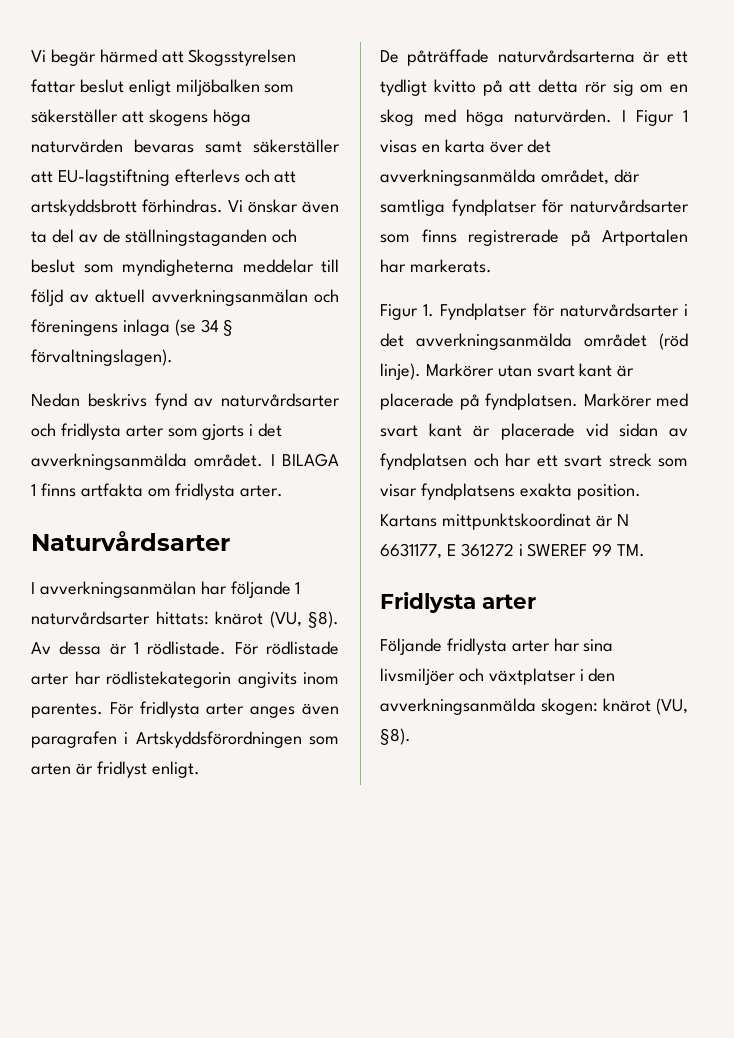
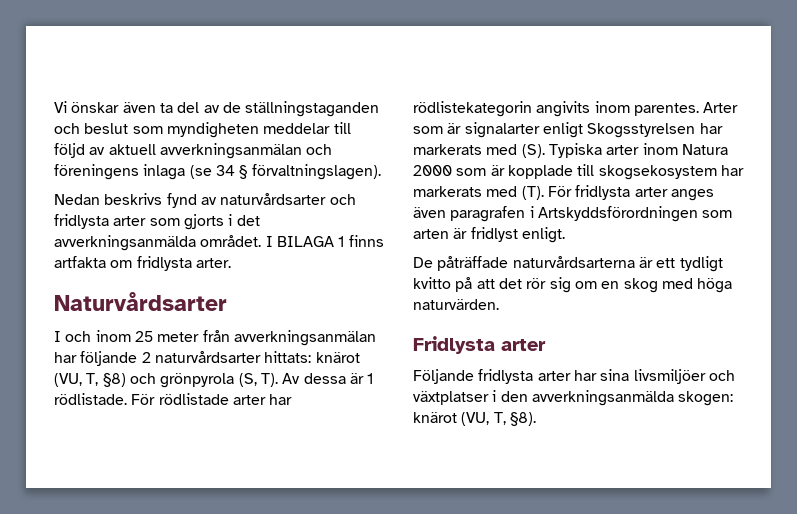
[31,49,297,66] [31,79,295,96] [31,109,251,126] [31,139,340,153] [31,169,297,186] [31,199,243,216] Vi begär härmed att Skogsstyrelsen fattar beslut enligt miljöbalken som säkerställer att skogens höga naturvärden bevaras samt säkerställer att EU-lagstiftning efterlevs och att artskyddsbrott förhindras. Vi -> [54,101,67,113] Vi
[122,259,234,276] myndigheterna -> [166,122,259,138] myndigheten
(35, 588) none -> [65,330,230,342] och inom 25 meter från
[295,582,301,594] 1 -> [141,352,151,363] 2
[308,611,339,628] §8). -> [86,373,278,388] T, §8) och grönpyrola (S, T).
(103, 710) none -> [703,102,739,113] [413,122,723,138] [413,143,728,158] [413,164,744,180] [413,186,544,200] Arter som är signalarter enligt Skogsstyrelsen har markerats med (S). Typiska arter inom Natura 2000 som är kopplade till skogsekosystem har markerats med (T).
[538,79,578,93] detta -> [498,278,522,289] det
[622,110,688,126] [380,139,552,153] [380,169,640,186] [380,199,689,216] [380,229,688,246] [380,259,492,273] [380,303,688,320] [380,333,688,350] [380,363,635,380] [380,393,688,410] [380,423,688,440] [380,453,688,470] [380,483,641,500] [380,513,629,530] [380,543,646,559] I Figur 1 visas en karta över det avverkningsanmälda området, där samtliga fyndplatser för naturvårdsarter som finns registrerade på Artportalen har markerats. // Figur 1. Fyndplatser för naturvårdsarter i det avverkningsanmälda området (röd linje). Markörer utan svart kant är placerade på fyndplatsen. Markörer med svart kant är placerade vid sidan av fyndplatsen och har ett svart streck som visar fyndplatsens exakta position. Kartans mittpunktskoordinat är N 6631177, E 361272 i SWEREF 99 TM. -> (499, 304) none
(688, 706) none -> [493,412,506,425] T,

